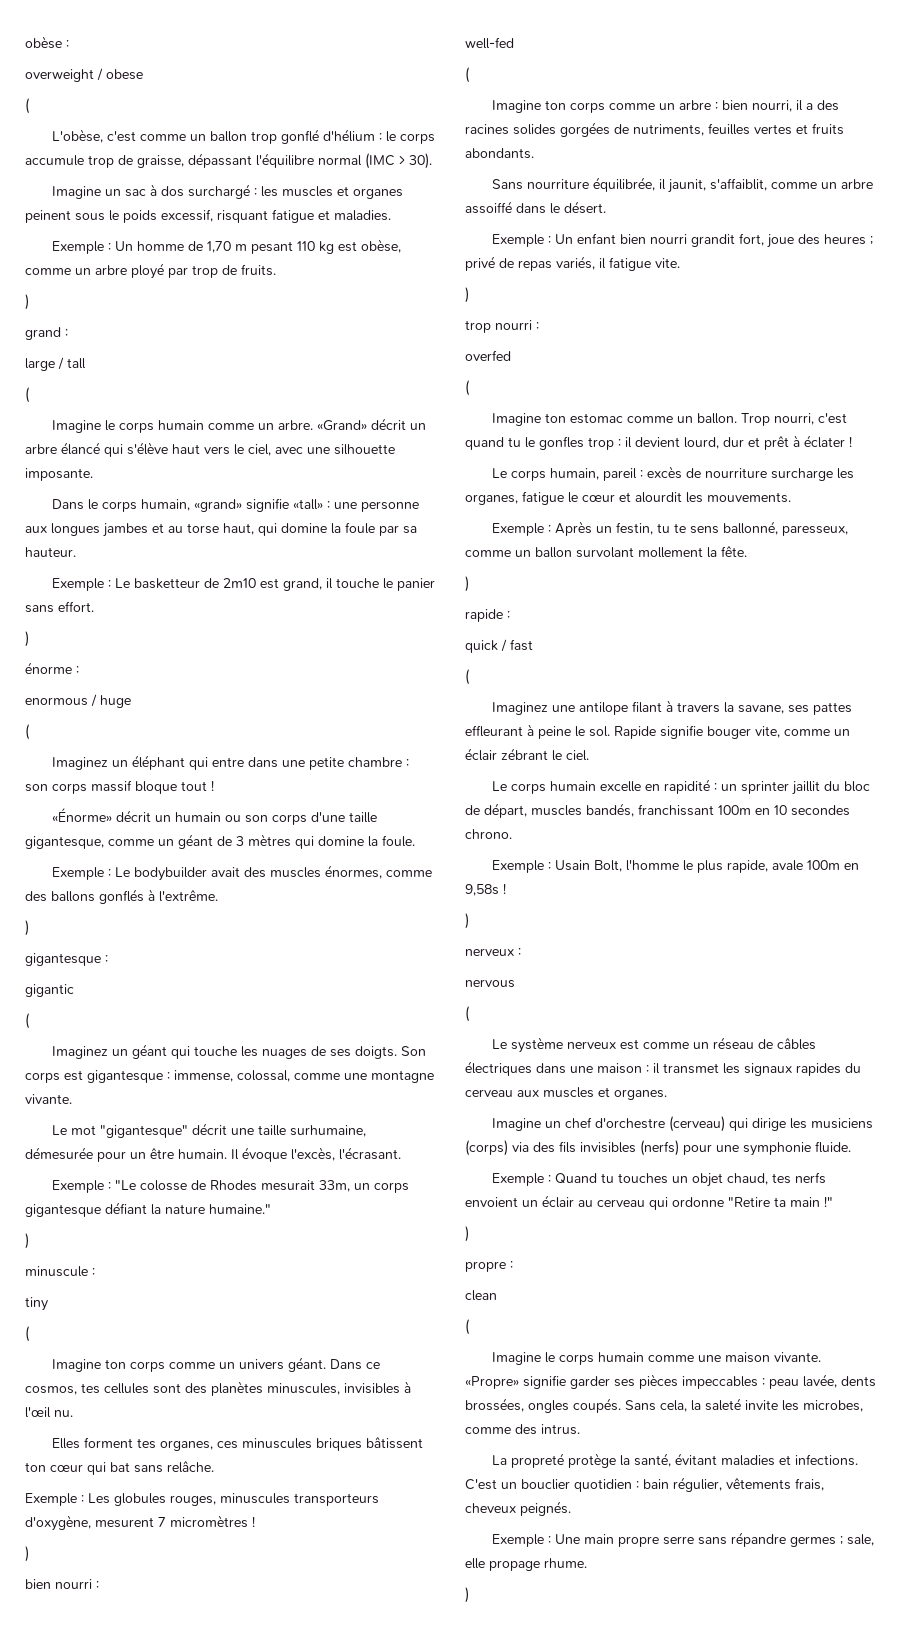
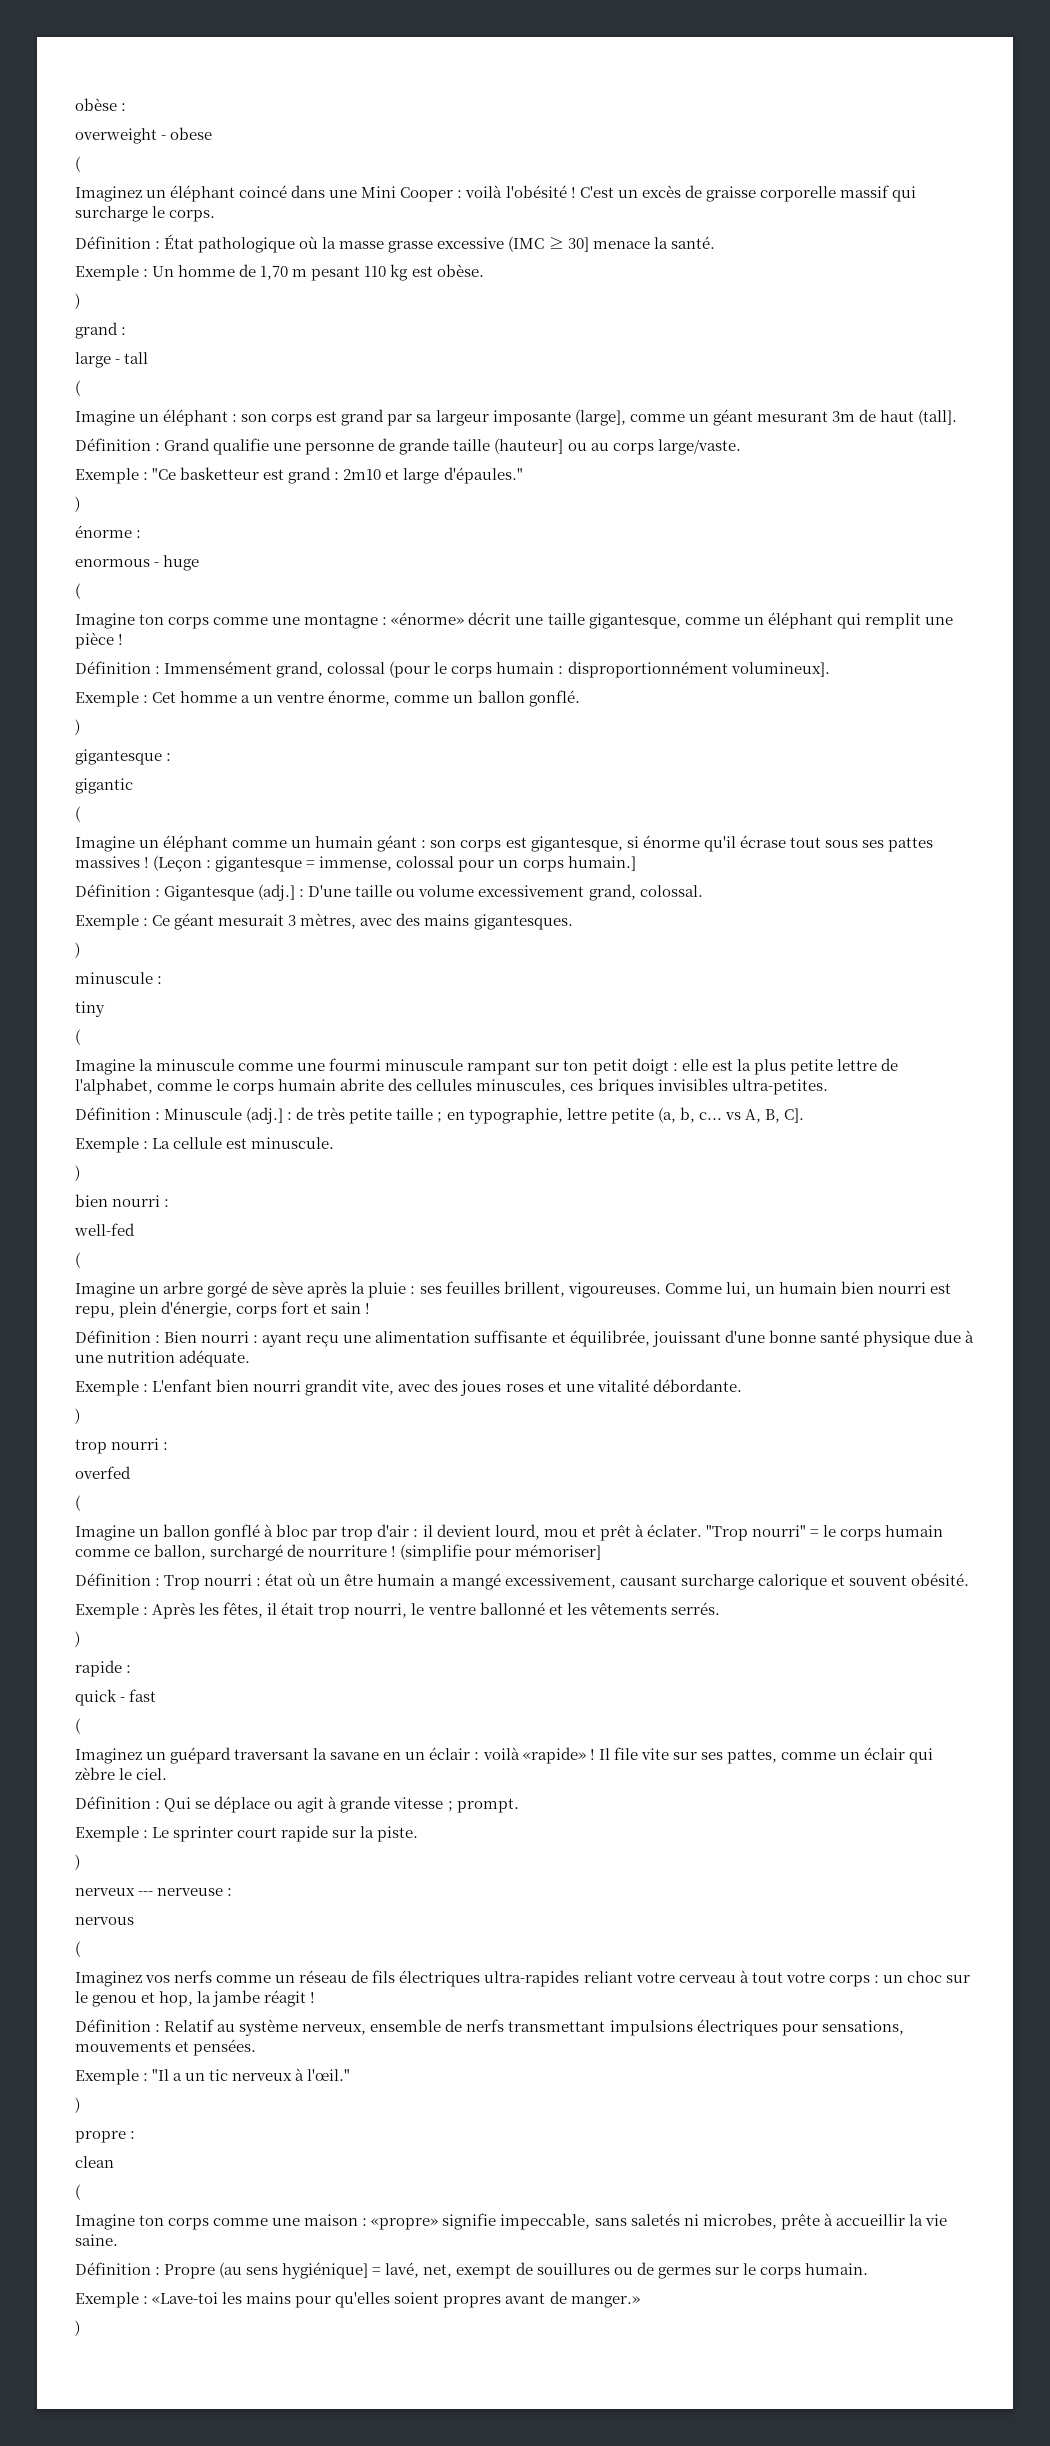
[97,68,103,81] / -> [161,135,167,140] -
[52,129,436,144] [25,153,432,169] [52,184,404,199] [25,209,391,223] L'obèse, c'est comme un ballon trop gonflé d'hélium : le corps accumule trop de graisse, dépassant l'équilibre normal (IMC > 30). // Imagine un sac à dos surchargé : les muscles et organes peinent sous le poids excessif, risquant fatigue et maladies. -> [75,185,916,202] [75,206,216,222] [75,234,715,253] Imaginez un éléphant coincé dans une Mini Cooper : voilà l'obésité ! C'est un excès de graisse corporelle massif qui surcharge le corps. // Définition : État pathologique où la masse grasse excessive (IMC ≥ 30] menace la santé.
[361,239,402,253] [25,263,276,279] obèse, comme un arbre ployé par trop de fruits. -> [436,264,484,277] obèse.
[58,357,64,370] / -> [115,359,121,364] -
[105,418,427,433] [25,442,395,457] [25,468,93,481] [52,498,420,512] [25,522,417,537] [25,547,76,557] [52,578,436,591] [25,601,94,613] le corps humain comme un arbre. «Grand» décrit un arbre élancé qui s'élève haut vers le ciel, avec une silhouette imposante. // Dans le corps humain, «grand» signifie «tall» : une personne aux longues jambes et au torse haut, qui domine la foule par sa hauteur. // Exemple : Le basketteur de 2m10 est grand, il touche le panier sans effort. -> [139,409,957,426] [75,438,741,455] [75,467,523,484] un éléphant : son corps est grand par sa largeur imposante (large], comme un géant mesurant 3m de haut (tall]. // Définition : Grand qualifie une personne de grande taille (hauteur] ou au corps large/vaste. // Exemple : "Ce basketteur est grand : 2m10 et large d'épaules."
[91,694,97,707] / -> [154,562,160,567] -
[52,755,410,770] [25,780,214,794] [52,808,378,825] [25,834,415,849] [52,865,433,881] [25,889,218,904] Imaginez un éléphant qui entre dans une petite chambre : son corps massif bloque tout ! // «Énorme» décrit un humain ou son corps d'une taille gigantesque, comme un géant de 3 mètres qui domine la foule. // Exemple : Le bodybuilder avait des muscles énormes, comme des ballons gonflés à l'extrême. -> [75,612,953,629] [75,632,124,649] [75,661,830,678] [75,690,580,707] Imagine ton corps comme une montagne : «énorme» décrit une taille gigantesque, comme un éléphant qui remplit une pièce ! // Définition : Immensément grand, colossal (pour le corps humain : disproportionnément volumineux]. // Exemple : Cet homme a un ventre énorme, comme un ballon gonflé.
[52,1044,427,1059] [25,1070,434,1083] [25,1094,72,1104] [52,1123,367,1138] [25,1147,401,1162] [52,1180,410,1193] [25,1202,271,1217] Imaginez un géant qui touche les nuages de ses doigts. Son corps est gigantesque : immense, colossal, comme une montagne vivante. // Le mot "gigantesque" décrit une taille surhumaine, démesurée pour un être humain. Il évoque l'excès, l'écrasant. // Exemple : "Le colosse de Rhodes mesurait 33m, un corps gigantesque défiant la nature humaine." -> [75,835,933,852] [75,855,636,872] [75,884,703,901] [75,913,573,930] Imagine un éléphant comme un humain géant : son corps est gigantesque, si énorme qu'il écrase tout sous ses pattes massives ! (Leçon : gigantesque = immense, colossal pour un corps humain.] // Définition : Gigantesque (adj.] : D'une taille ou volume excessivement grand, colossal. // Exemple : Ce géant mesurait 3 mètres, avec des mains gigantesques.
[105,1357,381,1372] [25,1381,411,1396] [25,1407,73,1418] [52,1437,424,1451] [25,1461,214,1475] [25,1493,379,1506] [25,1515,255,1531] ton corps comme un univers géant. Dans ce cosmos, tes cellules sont des planètes minuscules, invisibles à l'œil nu. // Elles forment tes organes, ces minuscules briques bâtissent ton cœur qui bat sans relâche. // Exemple : Les globules rouges, minuscules transporteurs d'oxygène, mesurent 7 micromètres ! -> [139,1058,898,1075] [75,1078,828,1095] [75,1107,804,1124] [75,1137,335,1153] la minuscule comme une fourmi minuscule rampant sur ton petit doigt : elle est la plus petite lettre de l'alphabet, comme le corps humain abrite des cellules minuscules, ces briques invisibles ultra-petites. // Définition : Minuscule (adj.] : de très petite taille ; en typographie, lettre petite (a, b, c... vs A, B, C]. // Exemple : La cellule est minuscule.
[545,100,840,113] [465,122,844,137] [465,148,534,159] [492,177,874,193] [465,201,606,214] [492,233,617,247] ton corps comme un arbre : bien nourri, il a des racines solides gorgées de nutriments, feuilles vertes et fruits abondants. // Sans nourriture équilibrée, il jaunit, s'affaiblit, comme un arbre assoiffé dans le désert. // Exemple : Un enfant -> [139,1281,951,1298] [75,1301,371,1318] [75,1330,974,1347] [75,1350,251,1367] [75,1379,213,1396] un arbre gorgé de sève après la pluie : ses feuilles brillent, vigoureuses. Comme lui, un humain bien nourri est repu, plein d'énergie, corps fort et sain ! // Définition : Bien nourri : ayant reçu une alimentation suffisante et équilibrée, jouissant d'une bonne santé physique due à une nutrition adéquate. // Exemple : L'enfant
[739,233,874,248] [465,256,680,271] fort, joue des heures ; privé de repas variés, il fatigue vite. -> [361,1379,742,1396] vite, avec des joues roses et une vitalité débordante.
[545,413,848,426] [465,436,614,450] ton estomac comme un ballon. Trop nourri, c'est quand tu le gonfles trop -> [139,1524,410,1541] un ballon gonflé à bloc par trop d'air
[723,437,744,447] dur -> [543,1529,578,1537] mou
[804,435,852,448] [492,466,855,481] [465,491,791,505] [492,521,849,536] [465,546,747,558] éclater ! // Le corps humain, pareil : excès de nourriture surcharge les organes, fatigue le cœur et alourdit les mouvements. // Exemple : Après un festin, tu te sens ballonné, paresseux, comme un ballon survolant mollement la fête. -> [646,1524,944,1541] [75,1544,602,1561] [75,1573,969,1590] [75,1602,720,1619] éclater. "Trop nourri" = le corps humain comme ce ballon, surchargé de nourriture ! (simplifie pour mémoriser] // Définition : Trop nourri : état où un être humain a mangé excessivement, causant surcharge calorique et souvent obésité. // Exemple : Après les fêtes, il était trop nourri, le ventre ballonné et les vêtements serrés.
[501,639,507,652] / -> [120,1697,126,1702] -
[552,700,853,715] [465,724,780,739] une antilope filant à travers la savane, ses pattes effleurant à peine le sol. Rapide signifie bouger vite, -> [146,1747,777,1764] un guépard traversant la savane en un éclair : voilà «rapide» ! Il file vite sur ses pattes,
[501,748,548,760] zébrant -> [909,1748,934,1764] [75,1767,115,1780] qui zèbre
[492,779,871,795] [465,803,850,818] [465,829,512,839] [492,860,860,873] [465,883,506,896] Le corps humain excelle en rapidité : un sprinter jaillit du bloc de départ, muscles bandés, franchissant 100m en 10 secondes chrono. // Exemple : Usain Bolt, l'homme le plus rapide, avale 100m en 9,58s ! -> [75,1796,519,1813] [75,1825,419,1842] Définition : Qui se déplace ou agit à grande vitesse ; prompt. // Exemple : Le sprinter court rapide sur la piste.
(514, 952) none -> [138,1888,224,1896] --- nerveuse
[492,1037,817,1053] [465,1061,861,1076] [465,1087,667,1100] [492,1116,874,1132] [465,1140,851,1156] [492,1172,827,1187] [465,1195,833,1210] Le système nerveux est comme un réseau de câbles électriques dans une maison : il transmet les signaux rapides du cerveau aux muscles et organes. // Imagine un chef d'orchestre (cerveau) qui dirige les musiciens (corps) via des fils invisibles (nerfs) pour une symphonie fluide. // Exemple : Quand tu touches un objet chaud, tes nerfs envoient un éclair au cerveau qui ordonne "Retire ta main !" -> [75,1970,970,1987] [75,1990,316,2007] [75,2019,904,2036] [75,2039,257,2056] [75,2068,351,2085] Imaginez vos nerfs comme un réseau de fils électriques ultra-rapides reliant votre cerveau à tout votre corps : un choc sur le genou et hop, la jambe réagit ! // Définition : Relatif au système nerveux, ensemble de nerfs transmettant impulsions électriques pour sensations, mouvements et pensées. // Exemple : "Il a un tic nerveux à l'œil."
[545,1352,822,1365] [465,1374,876,1389] [465,1398,863,1413] [465,1424,580,1435] [492,1453,859,1468] [465,1477,824,1492] [465,1501,571,1516] [492,1532,875,1547] [465,1558,587,1571] le corps humain comme une maison vivante. «Propre» signifie garder ses pièces impeccables : peau lavée, dents brossées, ongles coupés. Sans cela, la saleté invite les microbes, comme des intrus. // La propreté protège la santé, évitant maladies et infections. C'est un bouclier quotidien : bain régulier, vêtements frais, cheveux peignés. // Exemple : Une main propre serre sans répandre germes ; sale, elle propage rhume. -> [139,2213,947,2230] [75,2234,118,2246] [75,2262,868,2279] [75,2291,640,2308] ton corps comme une maison : «propre» signifie impeccable, sans saletés ni microbes, prête à accueillir la vie saine. // Définition : Propre (au sens hygiénique] = lavé, net, exempt de souillures ou de germes sur le corps humain. // Exemple : «Lave-toi les mains pour qu'elles soient propres avant de manger.»

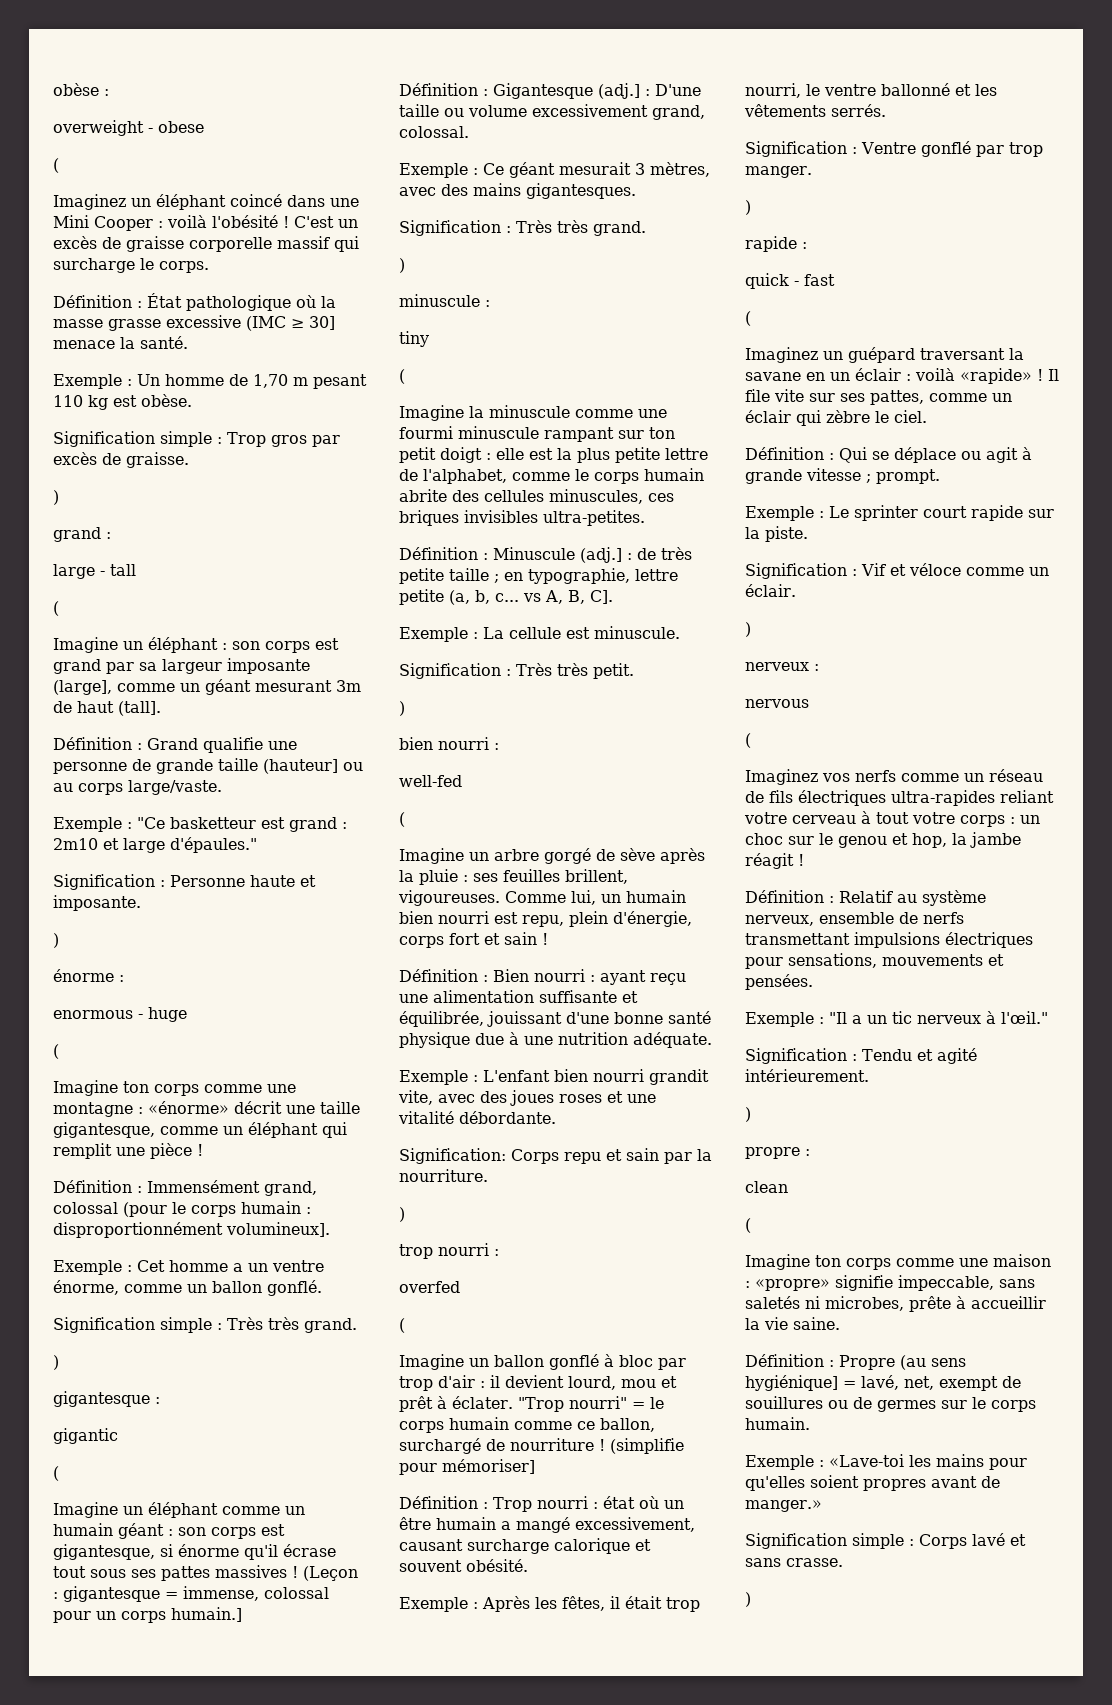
(484, 270) none -> [53,431,340,447] [53,452,189,468] // Signification simple : Trop gros par excès de graisse.
(523, 475) none -> [53,874,316,890] [53,895,141,911] // Signification : Personne haute et imposante.
(580, 698) none -> [53,1317,357,1333] // Signification simple : Très très grand.
(573, 922) none -> [399,220,646,236] // Signification : Très très grand.
(335, 1143) none -> [399,663,634,679] // Signification : Très très petit.
(742, 1385) none -> [399,1148,712,1164] [399,1169,488,1182] // Signification: Corps repu et sain par la nourriture.
(720, 1608) none -> [745,141,1043,157] [745,166,812,178] // Signification : Ventre gonflé par trop manger.
(419, 1834) none -> [745,563,1049,579] [745,584,796,597] // Signification : Vif et véloce comme un éclair.
[138,1888,224,1896] --- nerveuse -> (809, 666) none
(351, 2075) none -> [745,1048,977,1064] [745,1069,869,1082] // Signification : Tendu et agité intérieurement.
(640, 2302) none -> [745,1533,1026,1549] [745,1558,843,1567] // Signification simple : Corps lavé et sans crasse.

